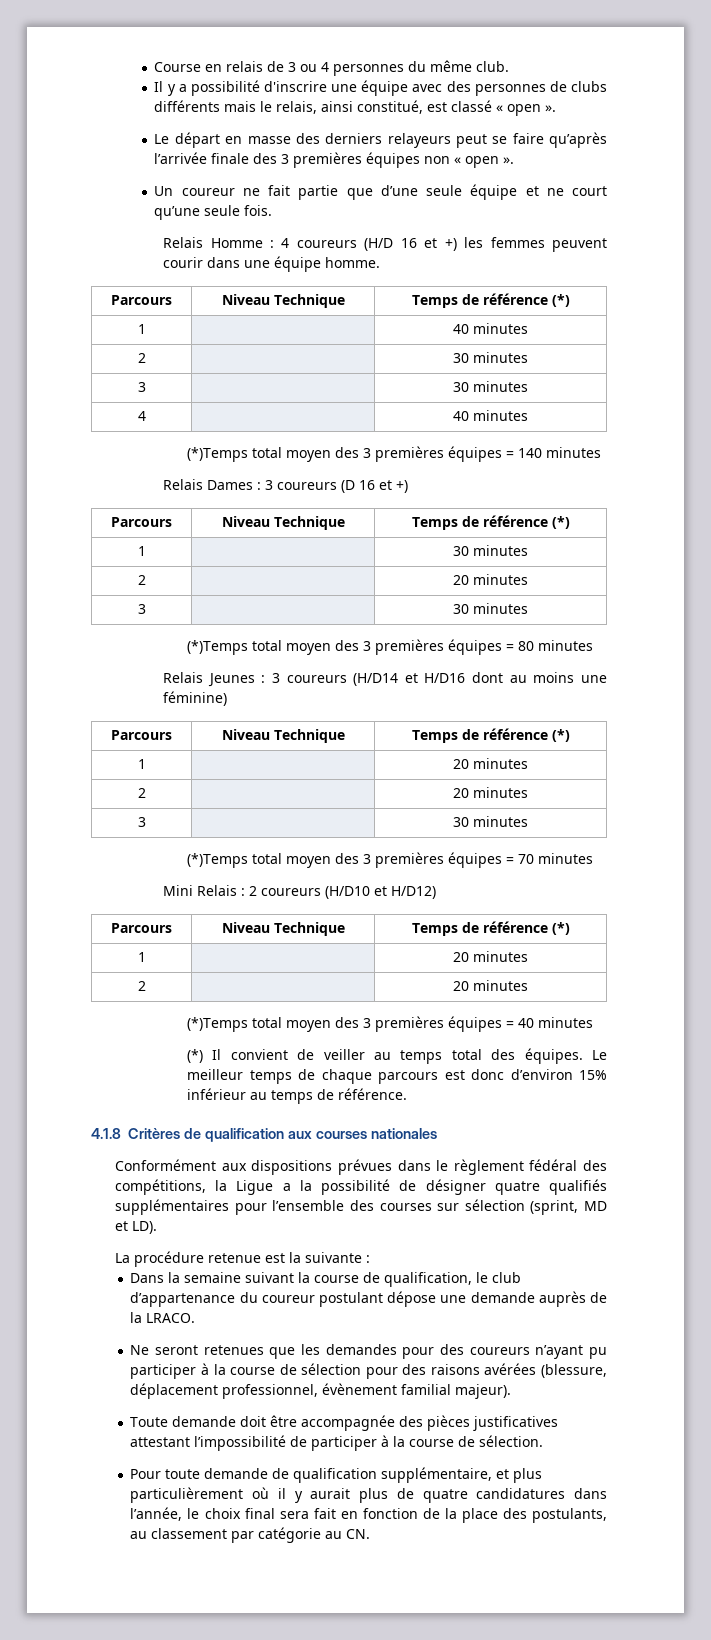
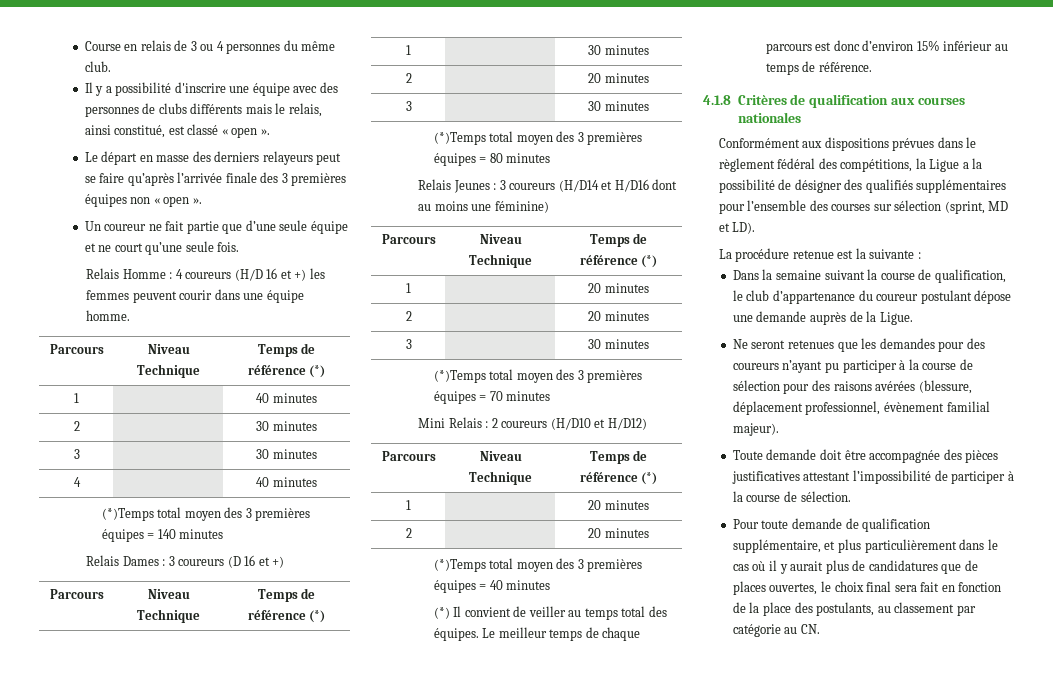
[494,1181,540,1195] quatre -> [844,179,863,190] des
[146,1313,196,1323] LRACO. -> [879,312,913,325] Ligue.
(244, 1495) none -> [959,539,998,550] [732,564,749,571] dans le cas
[422,1488,608,1503] [130,1507,183,1521] quatre candidatures dans l’année, -> [868,560,978,574] [732,581,818,595] candidatures que de places ouvertes,

